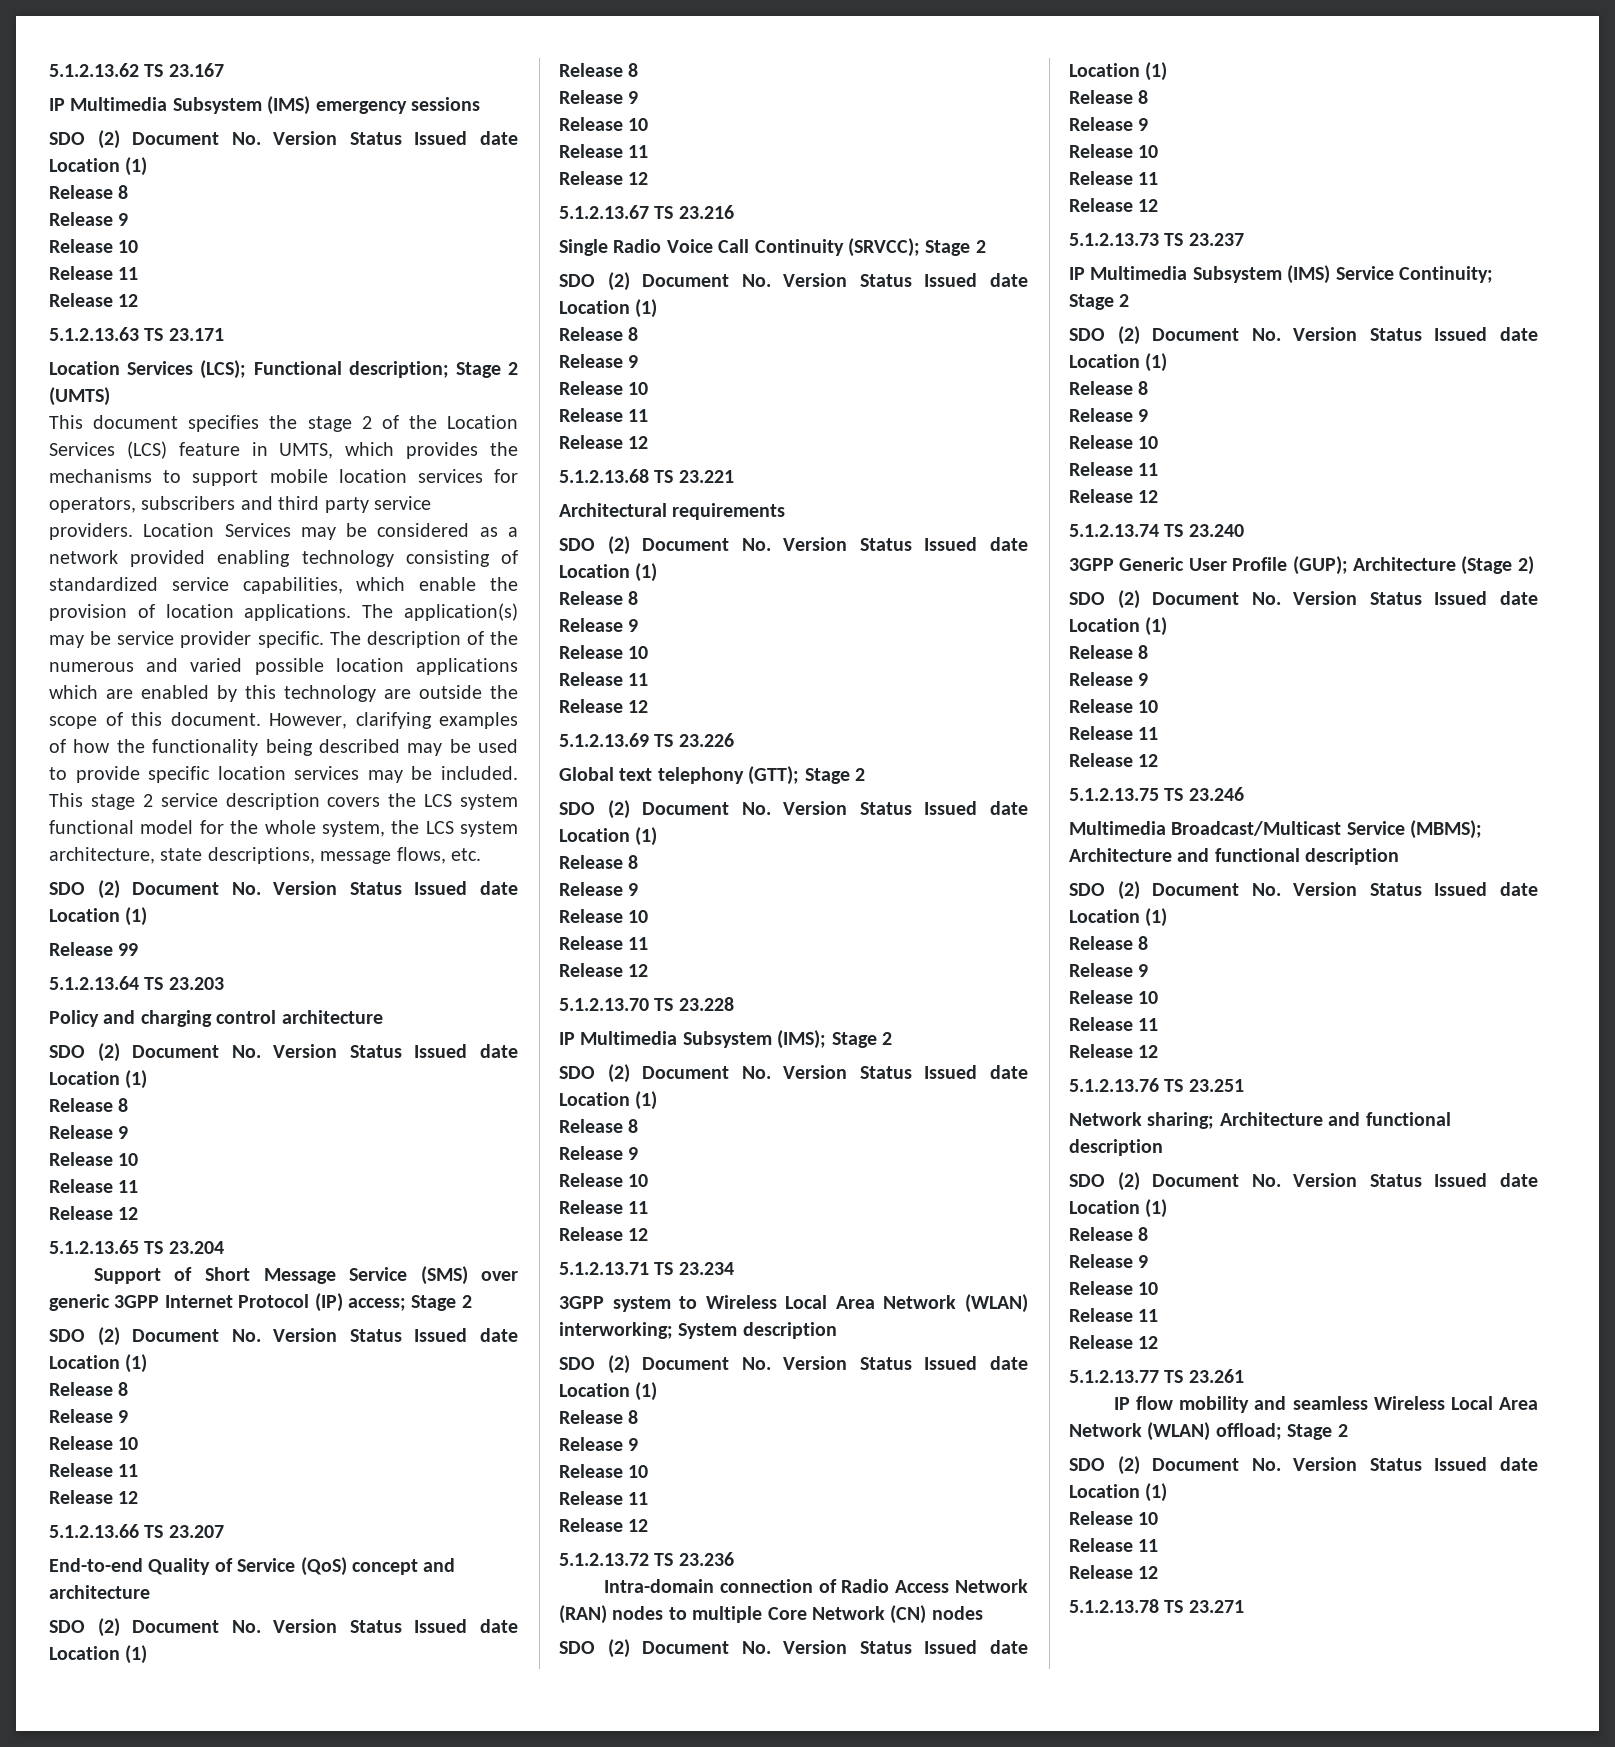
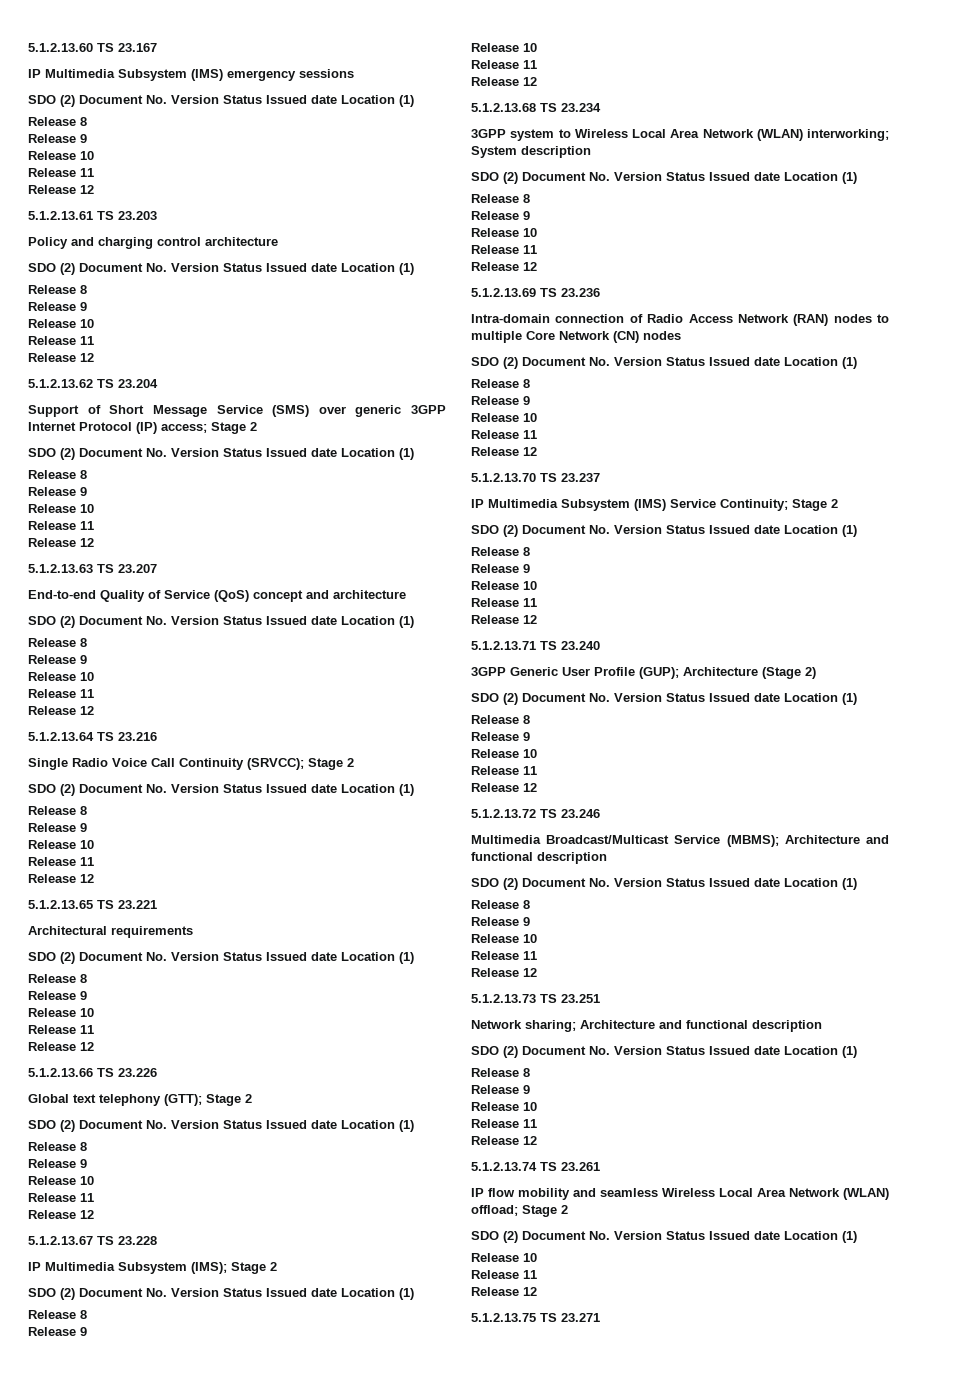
[49,63,139,77] 5.1.2.13.62 -> [28,43,93,52] 5.1.2.13.60
[49,327,224,341] [49,360,518,379] [49,387,110,406] [49,415,518,432] [49,441,518,459] [49,469,518,486] [49,496,431,513] [49,523,518,540] [49,550,518,567] [49,577,518,594] [49,603,518,621] [49,631,518,648] [49,658,518,675] [49,685,518,702] [49,712,518,729] [49,739,518,756] [49,766,518,783] [49,793,518,810] [49,820,518,837] [49,847,481,864] [49,880,518,899] [49,907,148,926] [49,942,139,956] [49,976,139,990] 5.1.2.13.63 TS 23.171 // Location Services (LCS); Functional description; Stage 2 (UMTS) // This document specifies the stage 2 of the Location Services (LCS) feature in UMTS, which provides the mechanisms to support mobile location services for operators, subscribers and third party service providers. Location Services may be considered as a network provided enabling technology consisting of standardized service capabilities, which enable the provision of location applications. The application(s) may be service provider specific. The description of the numerous and varied possible location applications which are enabled by this technology are outside the scope of this document. However, clarifying examples of how the functionality being described may be used to provide specific location services may be included. This stage 2 service description covers the LCS system functional model for the whole system, the LCS system architecture, state descriptions, message flows, etc. // SDO (2) Document No. Version Status Issued date Location (1) // Release 99 // 5.1.2.13.64 -> [28,211,93,220] 5.1.2.13.61
[49,1240,139,1254] 5.1.2.13.65 -> [28,379,93,388] 5.1.2.13.62
[49,1524,139,1538] 5.1.2.13.66 -> [28,564,93,573] 5.1.2.13.63
[559,205,649,219] 5.1.2.13.67 -> [28,732,94,741] 5.1.2.13.64
[559,469,649,483] 5.1.2.13.68 -> [28,900,93,909] 5.1.2.13.65
[559,733,649,747] 5.1.2.13.69 -> [28,1068,93,1077] 5.1.2.13.66
[559,998,649,1011] 5.1.2.13.70 -> [28,1236,93,1245] 5.1.2.13.67
[559,1262,649,1275] 5.1.2.13.71 -> [471,103,536,112] 5.1.2.13.68
[559,1553,649,1566] 5.1.2.13.72 -> [471,288,536,297] 5.1.2.13.69
[1069,233,1159,246] 5.1.2.13.73 -> [471,473,536,482] 5.1.2.13.70
[1069,524,1159,537] 5.1.2.13.74 -> [471,641,536,650] 5.1.2.13.71
[1069,788,1159,801] 5.1.2.13.75 -> [471,809,536,818] 5.1.2.13.72
[1069,1078,1159,1092] 5.1.2.13.76 -> [471,994,536,1003] 5.1.2.13.73
[1069,1370,1159,1383] 5.1.2.13.77 -> [471,1162,537,1171] 5.1.2.13.74
[1069,1599,1159,1613] 5.1.2.13.78 -> [471,1313,536,1322] 5.1.2.13.75

